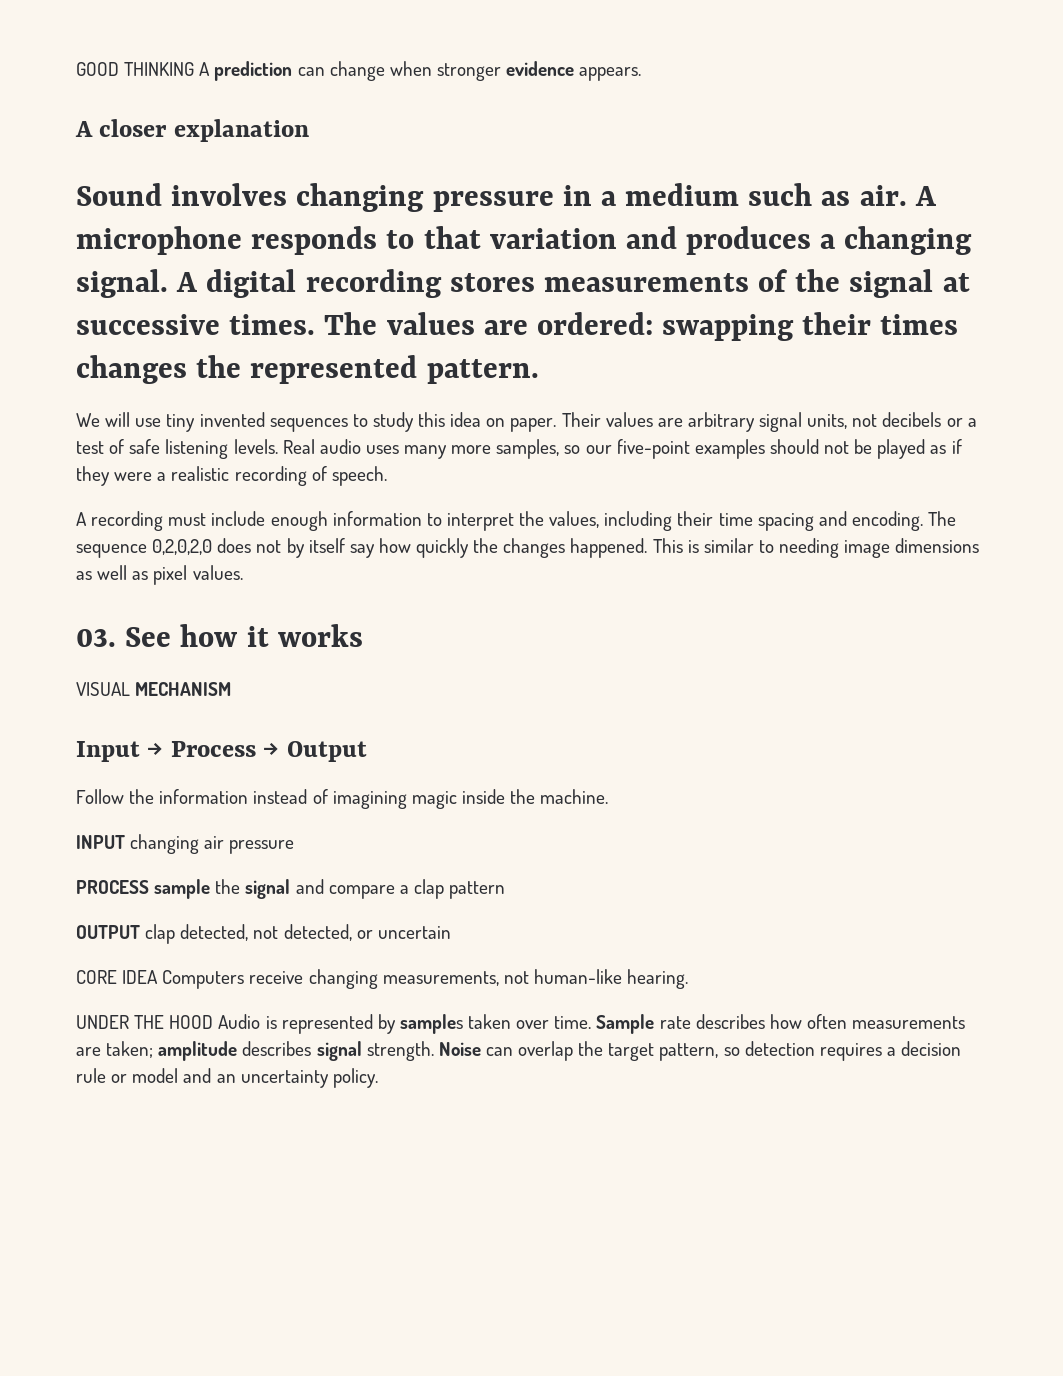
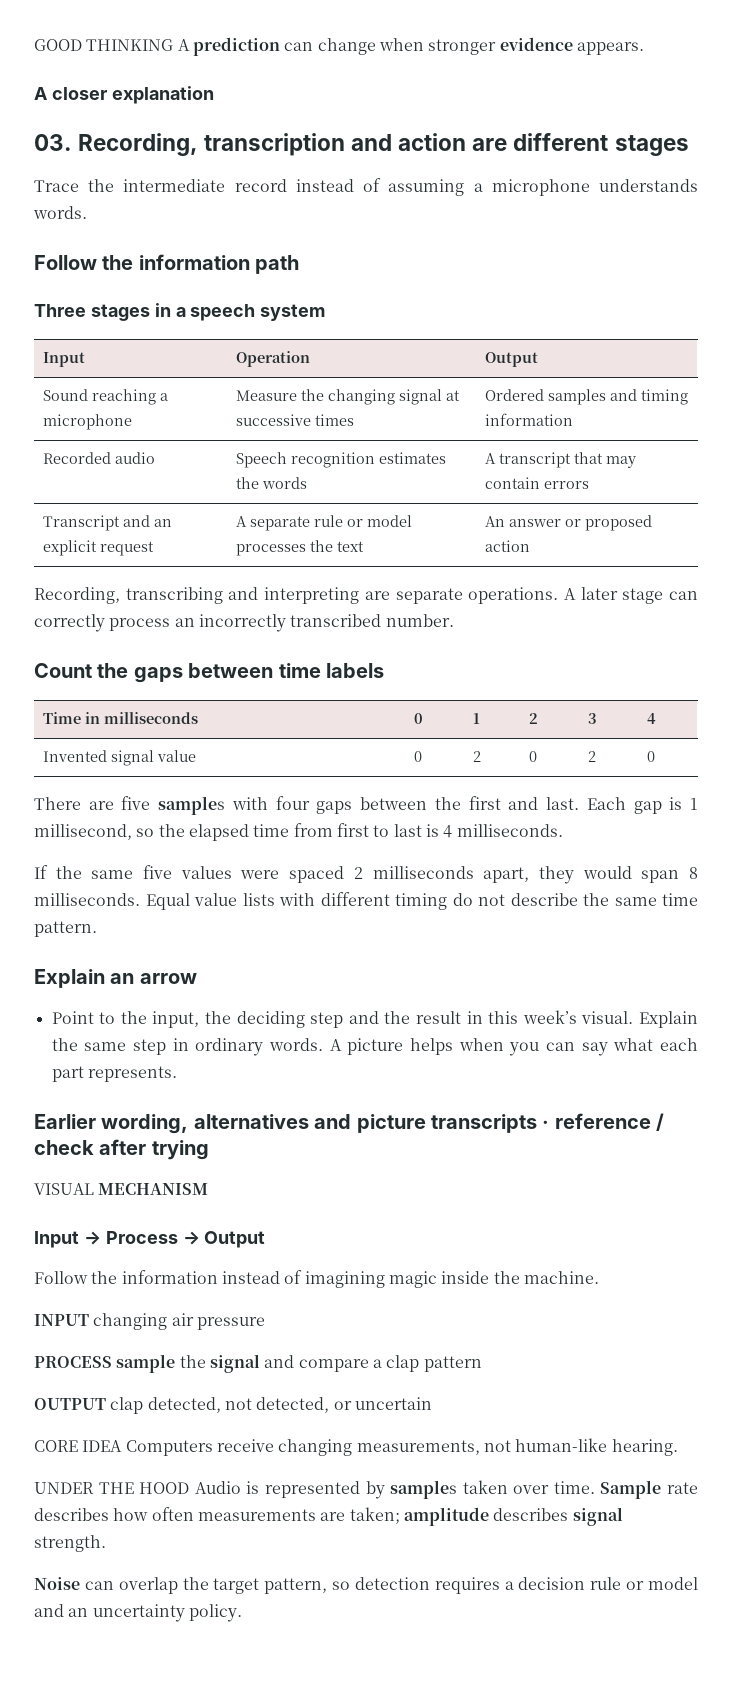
[76,183,936,212] [76,226,973,255] [76,269,970,298] [76,312,959,341] [76,355,539,384] [76,412,977,432] [76,439,962,459] [76,466,387,486] [76,511,957,531] [76,538,980,558] [76,565,243,585] [76,624,363,647] Sound involves changing pressure in a medium such as air. A microphone responds to that variation and produces a changing signal. A digital recording stores measurements of the signal at successive times. The values are ordered: swapping their times changes the represented pattern. // We will use tiny invented sequences to study this idea on paper. Their values are arbitrary signal units, not decibels or a test of safe listening levels. Real audio uses many more samples, so our five-point examples should not be played as if they were a realistic recording of speech. // A recording must include enough information to interpret the values, including their time spacing and encoding. The sequence 0,2,0,2,0 does not by itself say how quickly the changes happened. This is similar to needing image dimensions as well as pixel values. // 03. See how it works -> [34,133,689,156] [34,178,698,196] [33,206,87,219] [34,254,300,274] [34,303,326,321] [42,352,85,367] [235,351,310,367] [484,352,538,367] [42,389,168,405] [42,414,132,430] [235,389,460,405] [235,414,354,426] [484,389,688,405] [484,413,573,426] [42,452,155,464] [235,452,446,468] [235,477,307,489] [484,452,636,468] [484,477,589,489] [42,515,172,531] [42,540,154,556] [235,515,412,531] [235,540,364,556] [484,515,652,531] [484,540,530,552] [34,587,699,604] [34,614,454,632] [34,663,384,683] [42,712,198,724] [413,713,423,724] [472,713,480,724] [528,713,538,724] [587,713,597,724] [646,713,656,724] [42,750,196,766] [413,751,422,762] [472,751,481,762] [528,751,537,762] [587,751,596,762] [646,751,655,762] [34,796,699,815] [34,823,563,841] [34,865,699,884] [34,892,698,910] [34,921,97,937] [34,969,197,988] [51,1010,699,1028] [51,1038,698,1056] [51,1066,177,1082] [34,1113,665,1134] [34,1139,209,1160] 03. Recording, transcription and action are different stages // Trace the intermediate record instead of assuming a microphone understands words. // Follow the information path // Three stages in a speech system // Input | Operation | Output // Sound reaching a microphone | Measure the changing signal at successive times | Ordered samples and timing information // Recorded audio | Speech recognition estimates the words | A transcript that may contain errors // Transcript and an explicit request | A separate rule or model processes the text | An answer or proposed action // Recording, transcribing and interpreting are separate operations. A later stage can correctly process an incorrectly transcribed number. // Count the gaps between time labels // Time in milliseconds | 0 | 1 | 2 | 3 | 4 // Invented signal value | 0 | 2 | 0 | 2 | 0 // There are five samples with four gaps between the first and last. Each gap is 1 millisecond, so the elapsed time from first to last is 4 milliseconds. // If the same five values were spaced 2 milliseconds apart, they would span 8 milliseconds. Equal value lists with different timing do not describe the same time pattern. // Explain an arrow // Point to the input, the deciding step and the result in this week’s visual. Explain the same step in ordinary words. A picture helps when you can say what each part represents. // Earlier wording, alternatives and picture transcripts · reference / check after trying
(434, 1051) none -> (106, 1543) //

